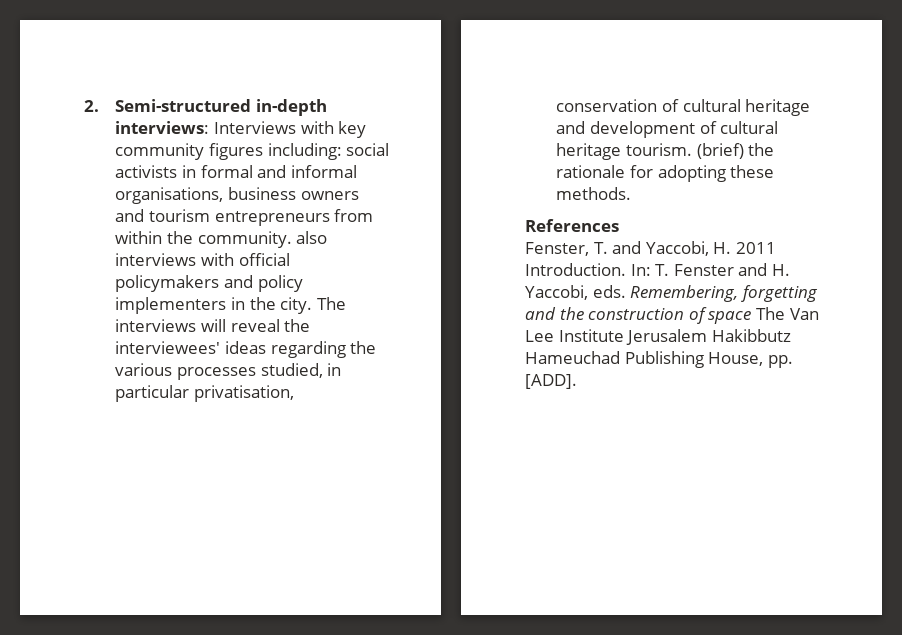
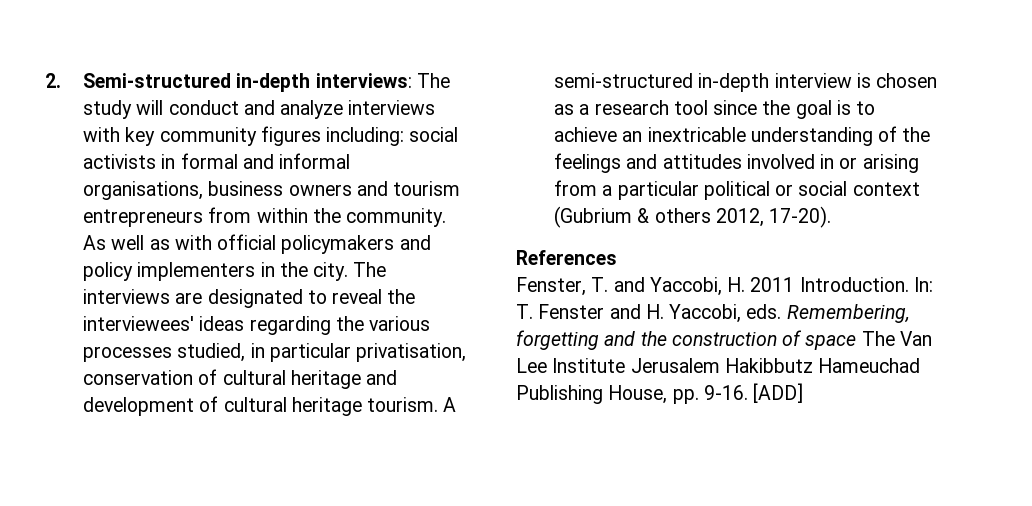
[214,121,297,134] Interviews -> [416,73,450,88] [83,100,436,119] The study will conduct and analyze interviews
[296,231,328,244] [115,253,197,266] also interviews -> [83,235,170,250] As well as
[201,319,227,332] will -> [175,289,327,308] are designated to
[696,143,775,159] [556,165,775,182] [556,187,632,200] (brief) the rationale for adopting these methods. -> [443,397,457,412] [554,73,938,92] [554,100,876,119] [554,126,931,146] [554,153,919,173] [554,180,920,200] [554,206,832,228] A semi-structured in-depth interview is chosen as a research tool since the goal is to achieve an inextricable understanding of the feelings and attitudes involved in or arising from a particular political or social context (Gubrium & others 2012, 17-20).
[525,374,577,389] [ADD]. -> [703,383,804,403] 9-16. [ADD]

